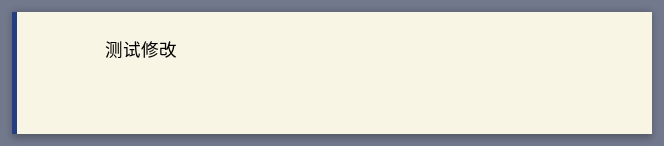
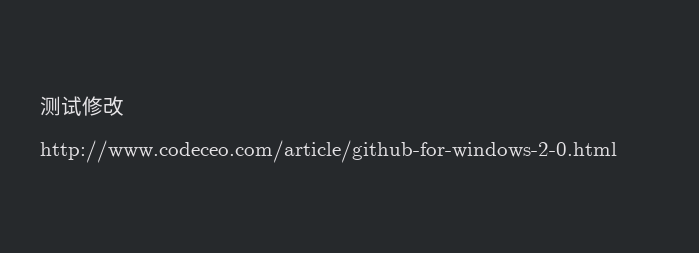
(177, 49) none -> [40,140,617,163] // http://www.codeceo.com/article/github-for-windows-2-0.html

